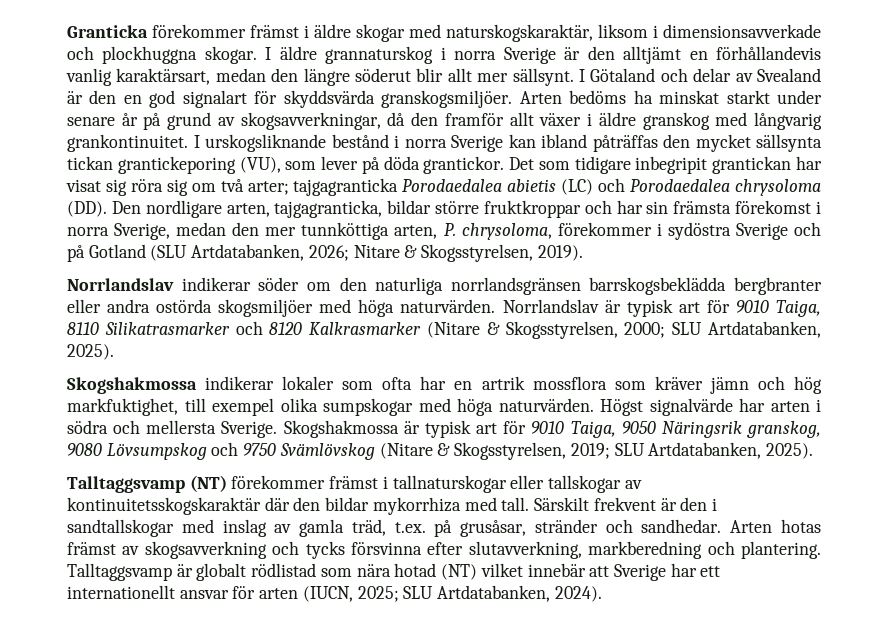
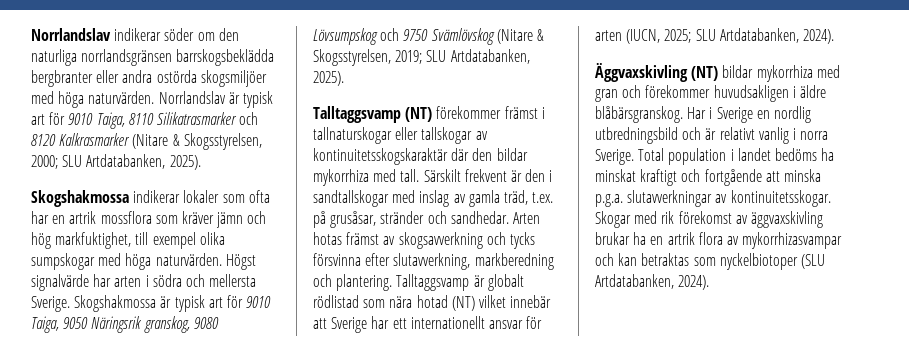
[67,24,821,42] [67,46,821,64] [66,68,821,86] [67,90,822,108] [67,112,823,130] [67,134,822,152] [67,156,822,174] [66,178,821,196] [67,200,821,218] [67,222,822,240] [67,244,583,262] Granticka förekommer främst i äldre skogar med naturskogskaraktär, liksom i dimensionsavverkade och plockhuggna skogar. I äldre grannaturskog i norra Sverige är den alltjämt en förhållandevis vanlig karaktärsart, medan den längre söderut blir allt mer sällsynt. I Götaland och delar av Svealand är den en god signalart för skyddsvärda granskogsmiljöer. Arten bedöms ha minskat starkt under senare år på grund av skogsavverkningar, då den framför allt växer i äldre granskog med långvarig grankontinuitet. I urskogsliknande bestånd i norra Sverige kan ibland påträffas den mycket sällsynta tickan grantickeporing (VU), som lever på döda grantickor. Det som tidigare inbegripit grantickan har visat sig röra sig om två arter; tajgagranticka Porodaedalea abietis (LC) och Porodaedalea chrysoloma (DD). Den nordligare arten, tajgagranticka, bildar större fruktkroppar och har sin främsta förekomst i norra Sverige, medan den mer tunnköttiga arten, P. chrysoloma, förekommer i sydöstra Sverige och på Gotland (SLU Artdatabanken, 2026; Nitare & Skogsstyrelsen, 2019). // -> (31, 34) none
(602, 594) none -> [595,63,840,82] [595,85,826,102] [595,106,811,123] [595,127,829,144] [595,148,835,165] [595,169,821,186] [595,190,831,207] [595,211,823,228] [595,232,843,249] [595,253,825,270] [595,274,710,290] // Äggvaxskivling (NT) bildar mykorrhiza med gran och förekommer huvudsakligen i äldre blåbärsgranskog. Har i Sverige en nordlig utbredningsbild och är relativt vanlig i norra Sverige. Total population i landet bedöms ha minskat kraftigt och fortgående att minska p.g.a. slutavverkningar av kontinuitetsskogar. Skogar med rik förekomst av äggvaxskivling brukar ha en artrik flora av mykorrhizasvampar och kan betraktas som nyckelbiotoper (SLU Artdatabanken, 2024).

